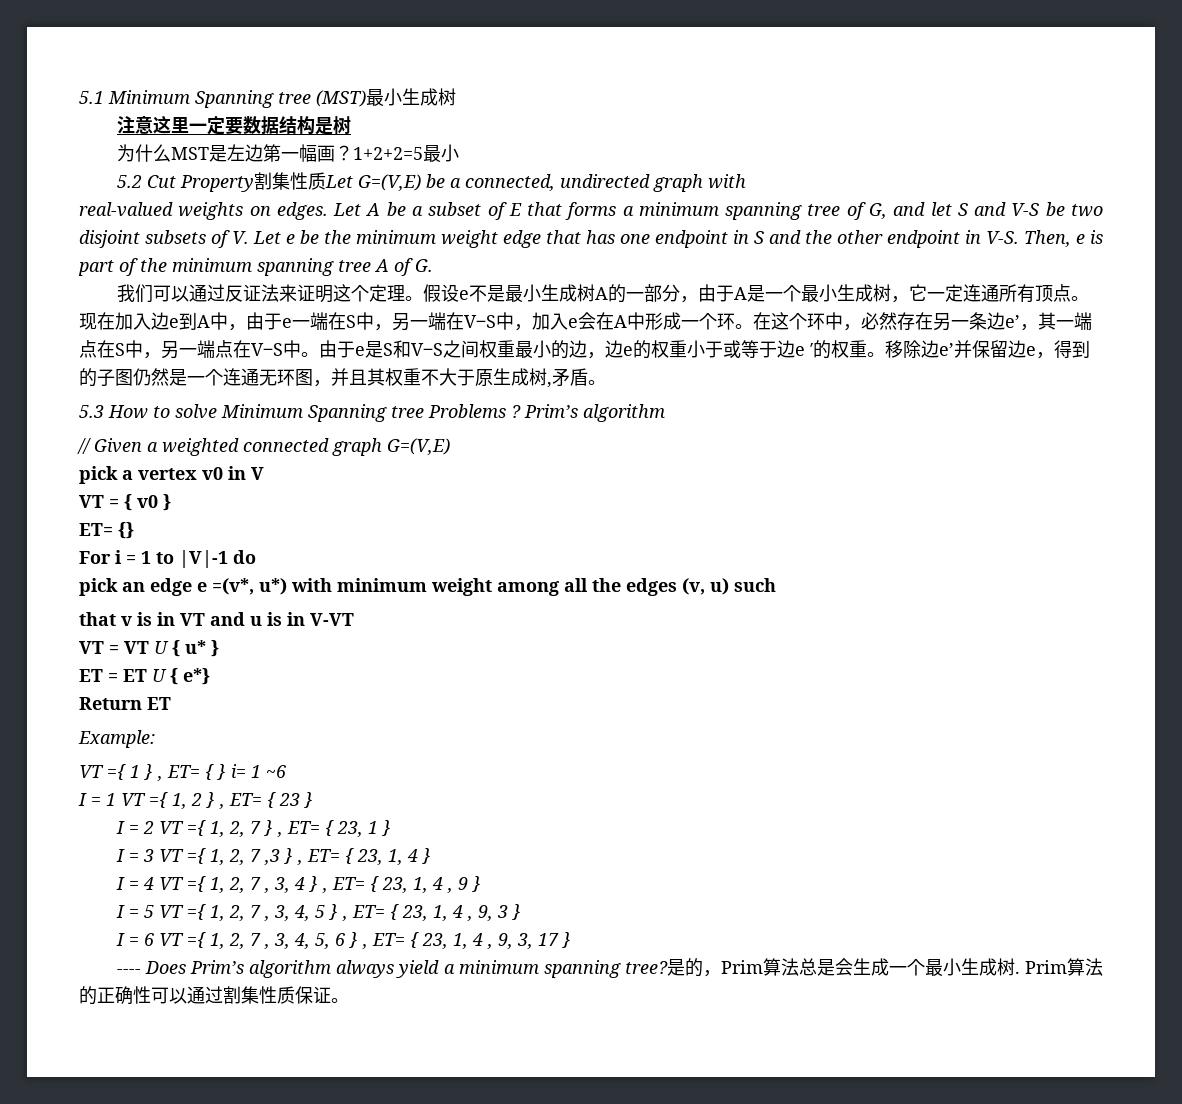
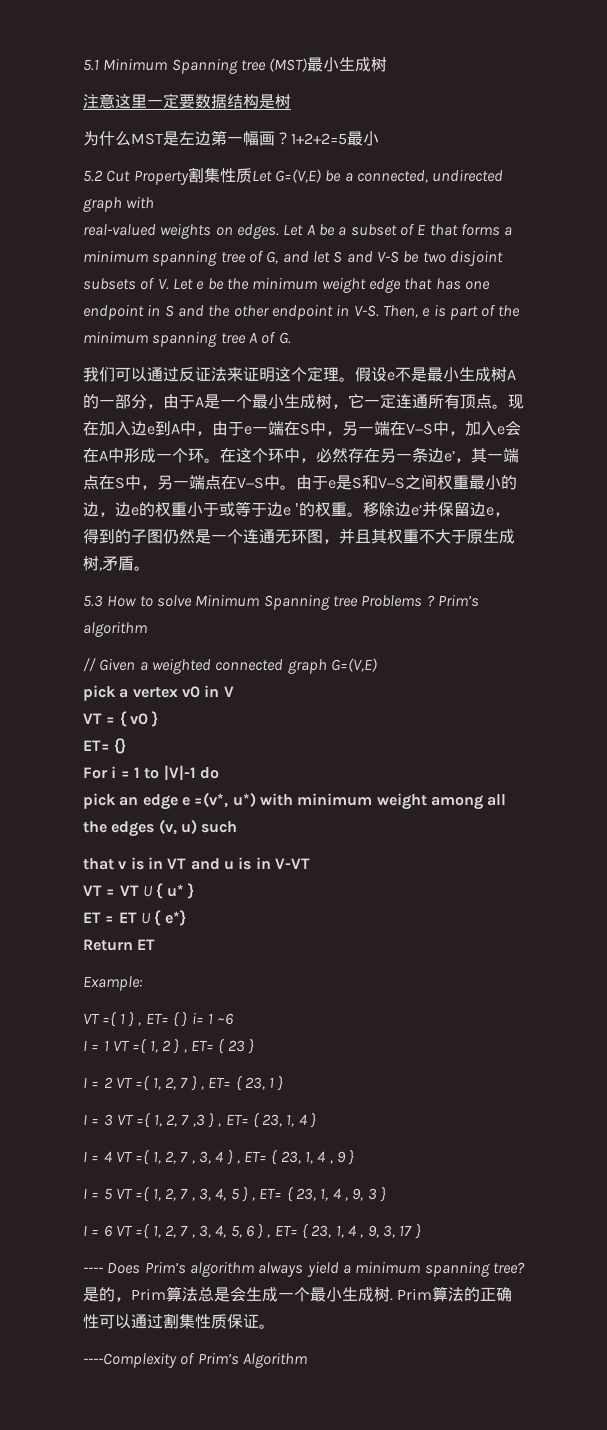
(349, 1000) none -> [83,1352,307,1368] // ----Complexity of Prim’s Algorithm

